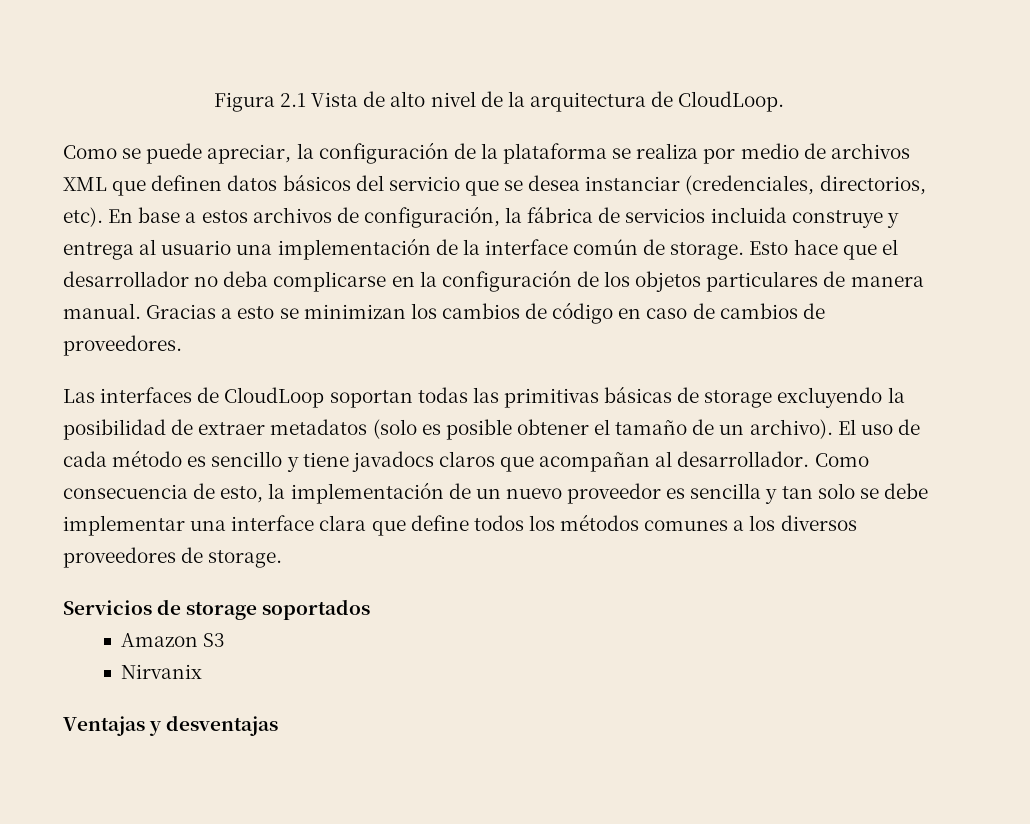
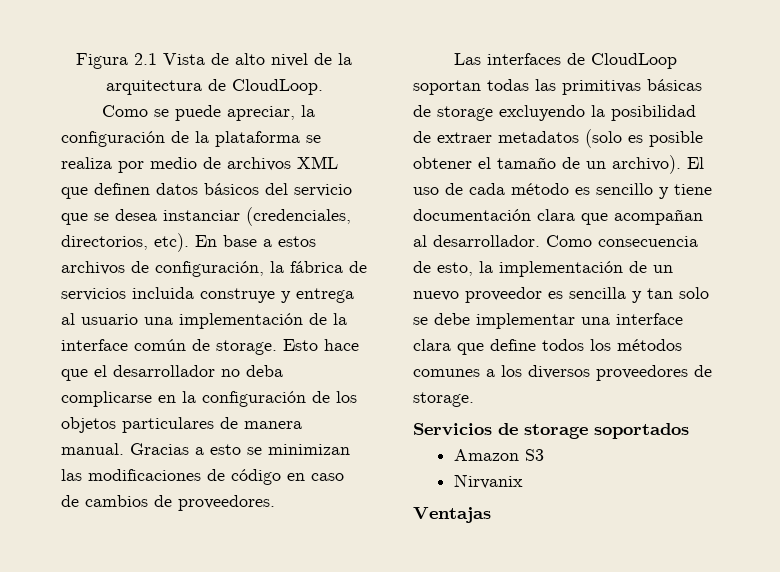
[410,303,520,319] los cambios -> [61,469,201,481] las modificaciones
[351,451,495,472] javadocs claros -> [413,209,575,221] documentación clara
[149,715,279,736] y desventajas -> (491, 515) none

